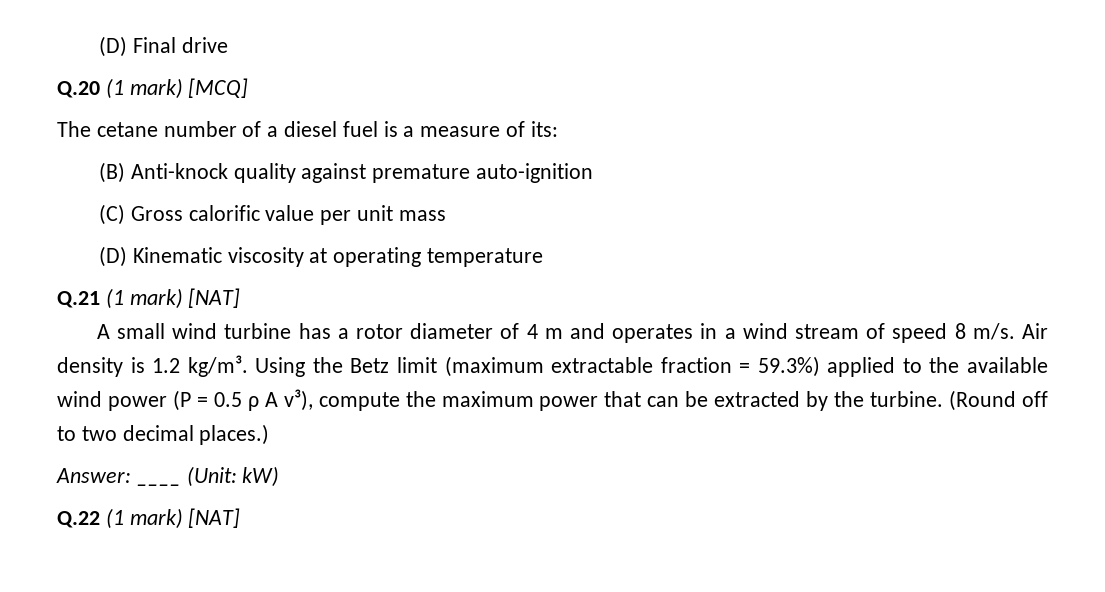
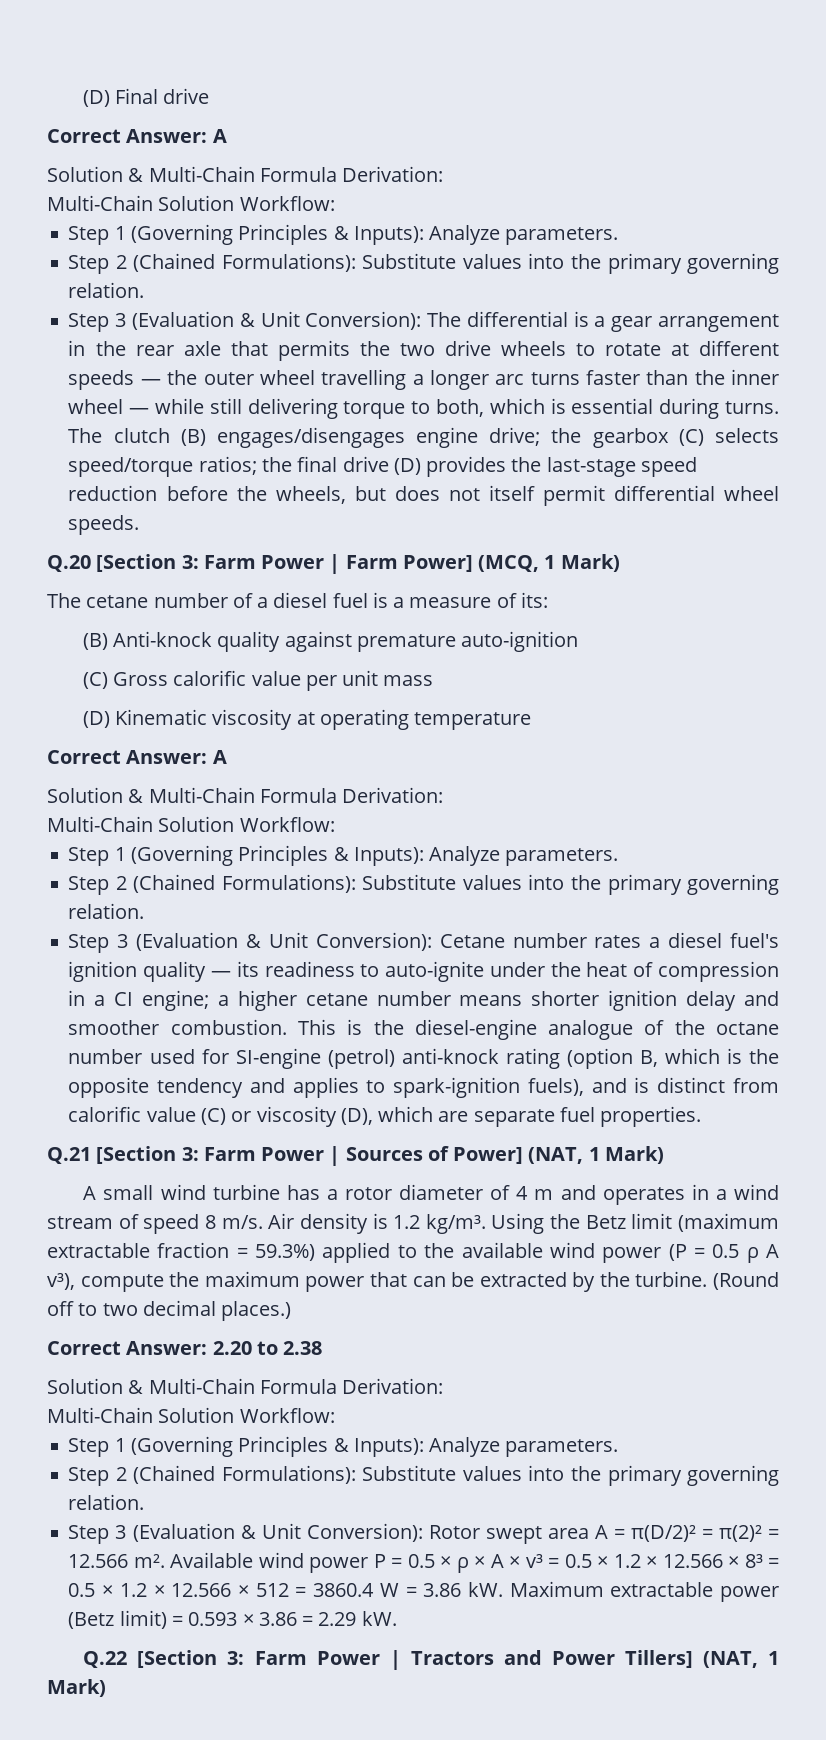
[57,78,249,99] Q.20 (1 mark) [MCQ] -> [47,129,227,143] [47,166,444,182] [47,195,335,211] [68,224,619,245] [68,253,780,274] [68,282,145,298] [68,311,779,332] [68,340,779,361] [68,369,779,390] [68,398,779,419] [68,427,779,448] [68,456,697,477] [68,485,779,506] [68,515,140,535] [47,554,620,574] Correct Answer: A // Solution & Multi-Chain Formula Derivation: // Multi-Chain Solution Workflow: // Step 1 (Governing Principles & Inputs): Analyze parameters. // Step 2 (Chained Formulations): Substitute values into the primary governing relation. // Step 3 (Evaluation & Unit Conversion): The differential is a gear arrangement in the rear axle that permits the two drive wheels to rotate at different speeds — the outer wheel travelling a longer arc turns faster than the inner wheel — while still delivering torque to both, which is essential during turns. The clutch (B) engages/disengages engine drive; the gearbox (C) selects speed/torque ratios; the final drive (D) provides the last-stage speed reduction before the wheels, but does not itself permit differential wheel speeds. // Q.20 [Section 3: Farm Power | Farm Power] (MCQ, 1 Mark)
[57,288,241,309] Q.21 (1 mark) [NAT] -> [47,750,227,764] [47,787,444,803] [47,816,335,832] [68,845,619,866] [68,874,780,895] [68,903,145,919] [68,932,779,953] [68,961,779,982] [68,990,779,1011] [68,1019,779,1040] [68,1048,779,1069] [68,1077,779,1098] [68,1106,702,1127] [47,1146,664,1166] Correct Answer: A // Solution & Multi-Chain Formula Derivation: // Multi-Chain Solution Workflow: // Step 1 (Governing Principles & Inputs): Analyze parameters. // Step 2 (Chained Formulations): Substitute values into the primary governing relation. // Step 3 (Evaluation & Unit Conversion): Cetane number rates a diesel fuel's ignition quality — its readiness to auto-ignite under the heat of compression in a CI engine; a higher cetane number means shorter ignition delay and smoother combustion. This is the diesel-engine analogue of the octane number used for SI-engine (petrol) anti-knock rating (option B, which is the opposite tendency and applies to spark-ignition fuels), and is distinct from calorific value (C) or viscosity (D), which are separate fuel properties. // Q.21 [Section 3: Farm Power | Sources of Power] (NAT, 1 Mark)
[56,468,131,483] [136,466,280,487] [57,508,241,529] Answer: ____ (Unit: kW) // Q.22 (1 mark) [NAT] -> [47,1341,323,1355] [47,1378,444,1394] [47,1407,335,1423] [68,1436,619,1457] [68,1465,780,1486] [68,1494,145,1510] [68,1523,779,1544] [68,1552,780,1573] [68,1581,779,1602] [68,1610,397,1629] [83,1650,780,1670] [47,1679,106,1697] Correct Answer: 2.20 to 2.38 // Solution & Multi-Chain Formula Derivation: // Multi-Chain Solution Workflow: // Step 1 (Governing Principles & Inputs): Analyze parameters. // Step 2 (Chained Formulations): Substitute values into the primary governing relation. // Step 3 (Evaluation & Unit Conversion): Rotor swept area A = π(D/2)² = π(2)² = 12.566 m². Available wind power P = 0.5 × ρ × A × v³ = 0.5 × 1.2 × 12.566 × 8³ = 0.5 × 1.2 × 12.566 × 512 = 3860.4 W = 3.86 kW. Maximum extractable power (Betz limit) = 0.593 × 3.86 = 2.29 kW. // Q.22 [Section 3: Farm Power | Tractors and Power Tillers] (NAT, 1 Mark)

